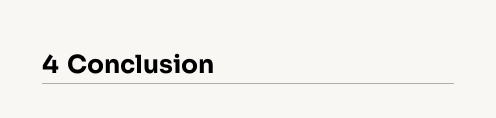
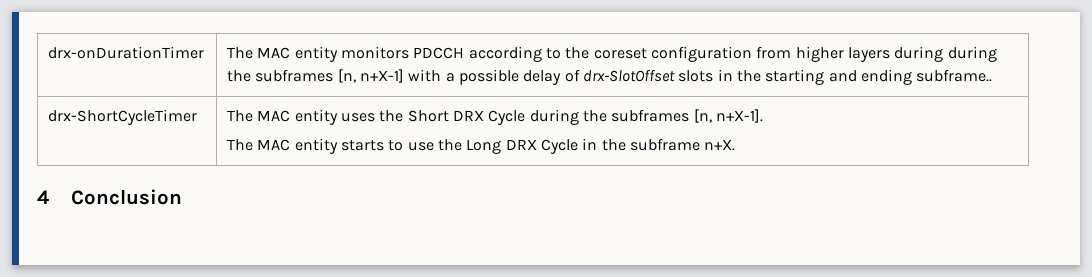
(42, 63) none -> [48,46,205,59] [227,46,997,62] [227,69,993,85] [48,109,198,125] [227,109,763,125] [227,138,736,154] drx-onDurationTimer | The MAC entity monitors PDCCH according to the coreset configuration from higher layers during during the subframes [n, n+X-1] with a possible delay of drx-SlotOffset slots in the starting and ending subframe.. // drx-ShortCycleTimer | The MAC entity uses the Short DRX Cycle during the subframes [n, n+X-1]. // The MAC entity starts to use the Long DRX Cycle in the subframe n+X. //

